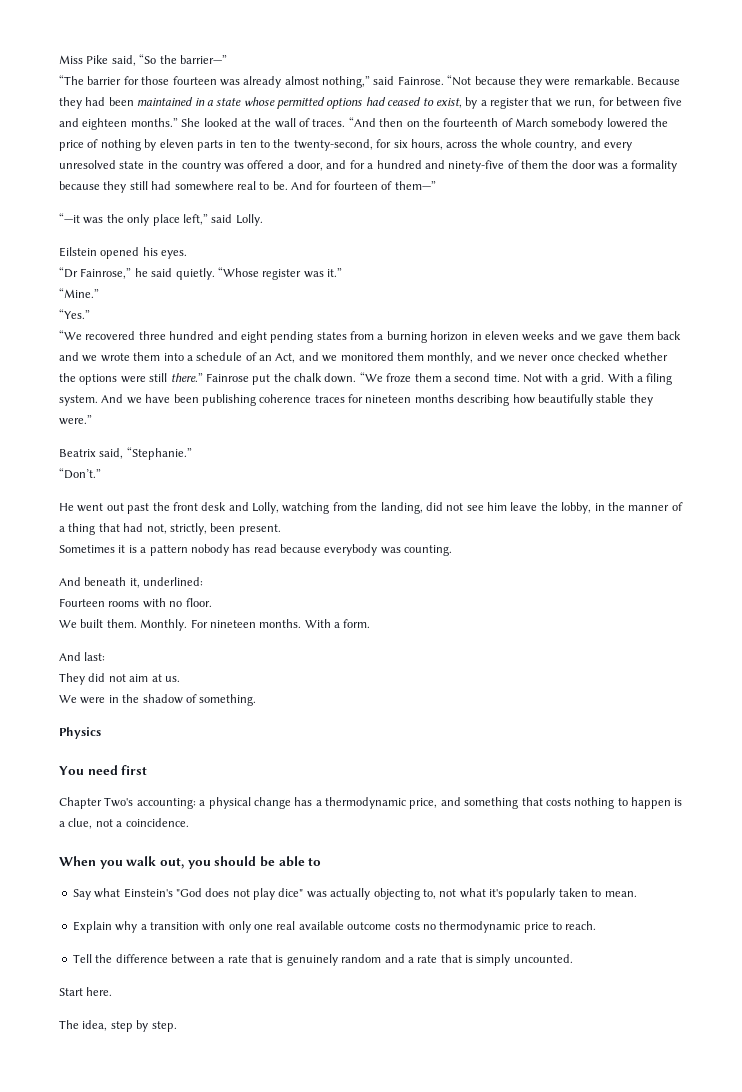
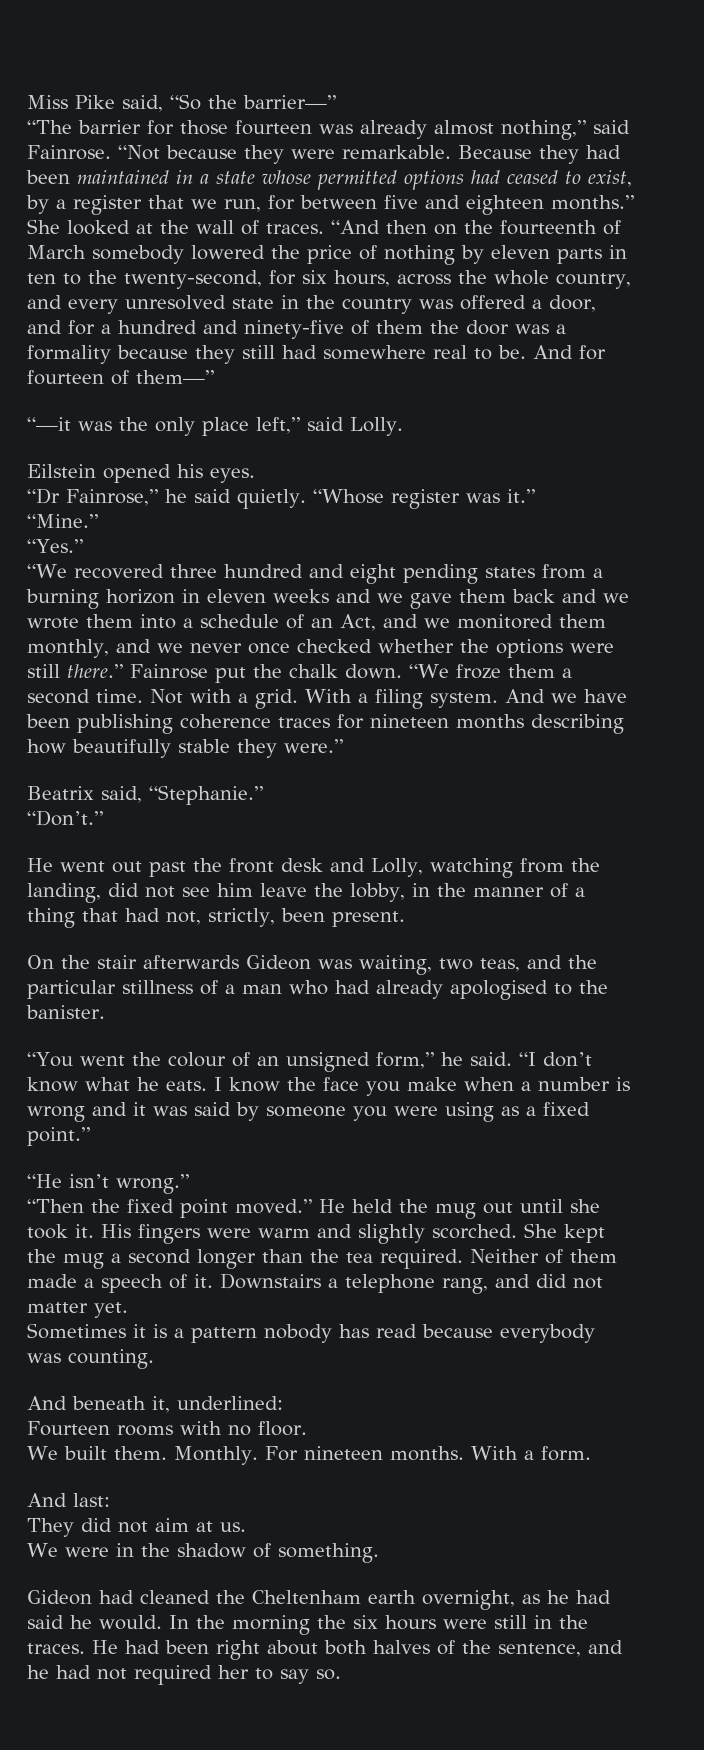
(281, 529) none -> [27,955,597,975] [27,980,608,1000] [26,1005,105,1019] [27,1052,592,1072] [27,1077,630,1096] [27,1102,590,1122] [27,1127,90,1146] [27,1174,189,1194] [27,1199,600,1219] [27,1223,605,1244] [27,1249,617,1269] [27,1273,603,1294] [27,1302,128,1318] // On the stair afterwards Gideon was waiting, two teas, and the particular stillness of a man who had already apologised to the banister. // “You went the colour of an unsigned form,” he said. “I don’t know what he eats. I know the face you make when a number is wrong and it was said by someone you were using as a fixed point.” // “He isn’t wrong.” // “Then the fixed point moved.” He held the mug out until she took it. His fingers were warm and slightly scorched. She kept the mug a second longer than the tea required. Neither of them made a speech of it. Downstairs a telephone rang, and did not matter yet.
[59,727,101,739] [59,765,148,775] [59,797,683,809] [59,818,189,829] [59,856,322,869] [72,888,637,900] [72,921,597,933] [72,954,573,966] [59,987,113,996] [59,1020,177,1032] Physics // You need first // Chapter Two's accounting: a physical change has a thermodynamic price, and something that costs nothing to happen is a clue, not a coincidence. // When you walk out, you should be able to // Say what Einstein's "God does not play dice" was actually objecting to, not what it's popularly taken to mean. // Explain why a transition with only one real available outcome costs no thermodynamic price to reach. // Tell the difference between a rate that is genuinely random and a rate that is simply uncounted. // Start here. // The idea, step by step. -> [27,1590,611,1610] [27,1615,588,1635] [27,1640,623,1660] [27,1665,341,1685] Gideon had cleaned the Cheltenham earth overnight, as he had said he would. In the morning the six hours were still in the traces. He had been right about both halves of the sentence, and he had not required her to say so.

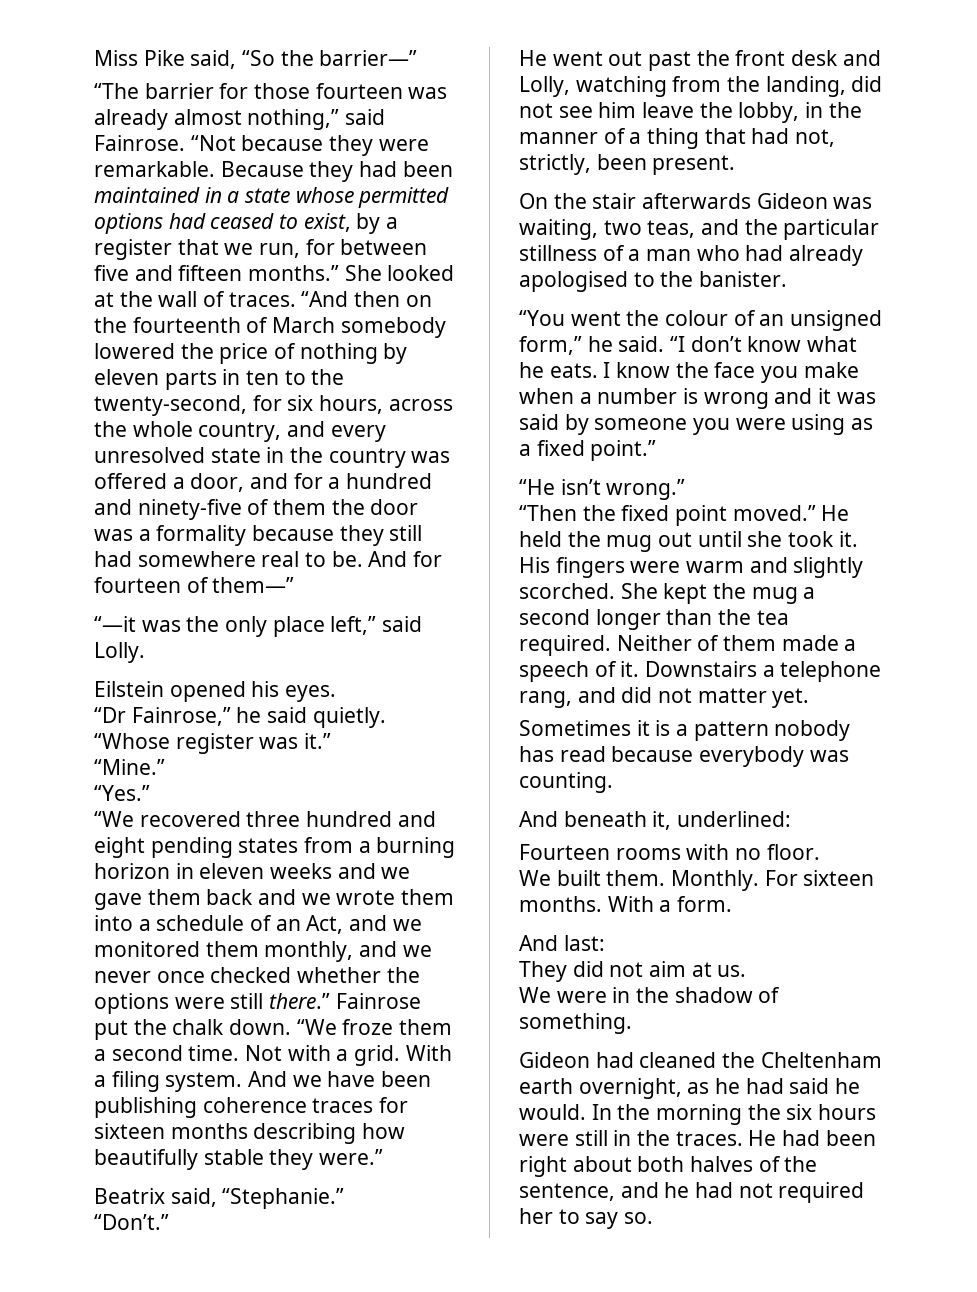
[466,195,544,215] eighteen -> [178,265,243,281] fifteen
[370,714,449,728] nineteen -> [94,1123,165,1139] sixteen
[303,1446,383,1460] nineteen -> [803,870,875,886] sixteen

